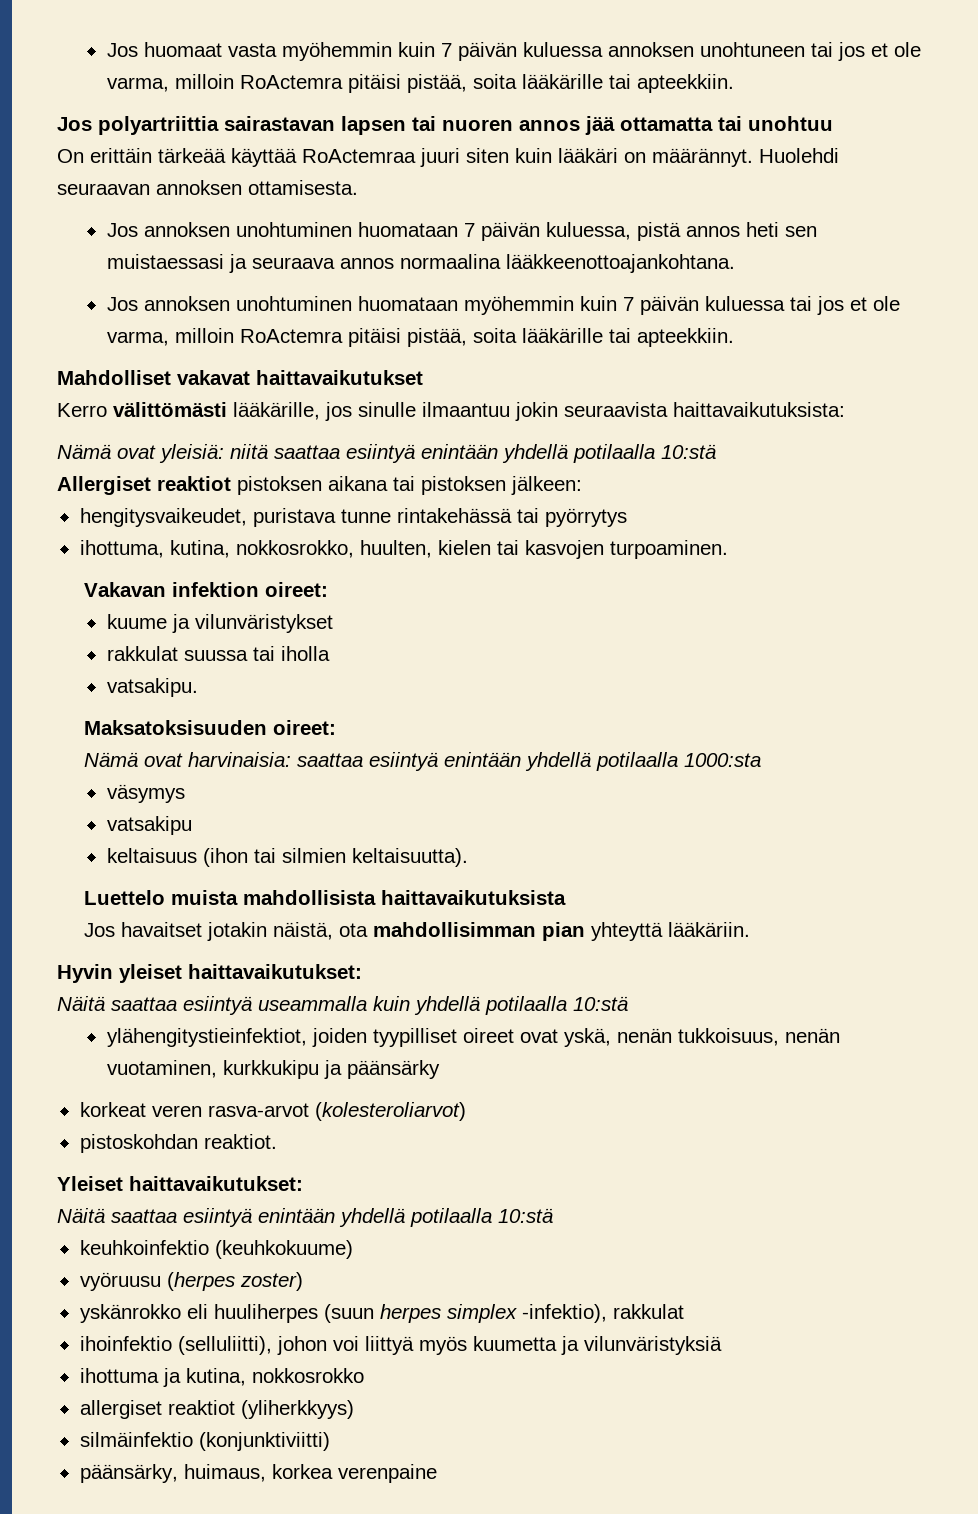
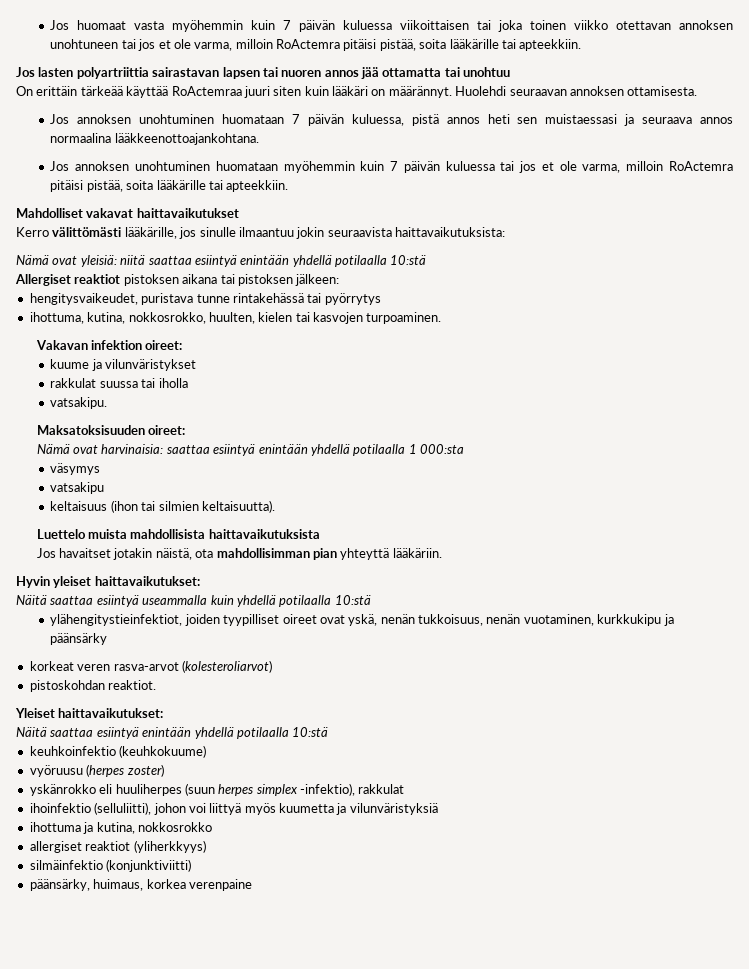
(603, 49) none -> [400,20,672,32] viikoittaisen tai joka toinen viikko otettavan
(92, 124) none -> [38,67,74,77] lasten
[684,753,762,767] 1000:sta -> [408,444,465,454] 1 000:sta

